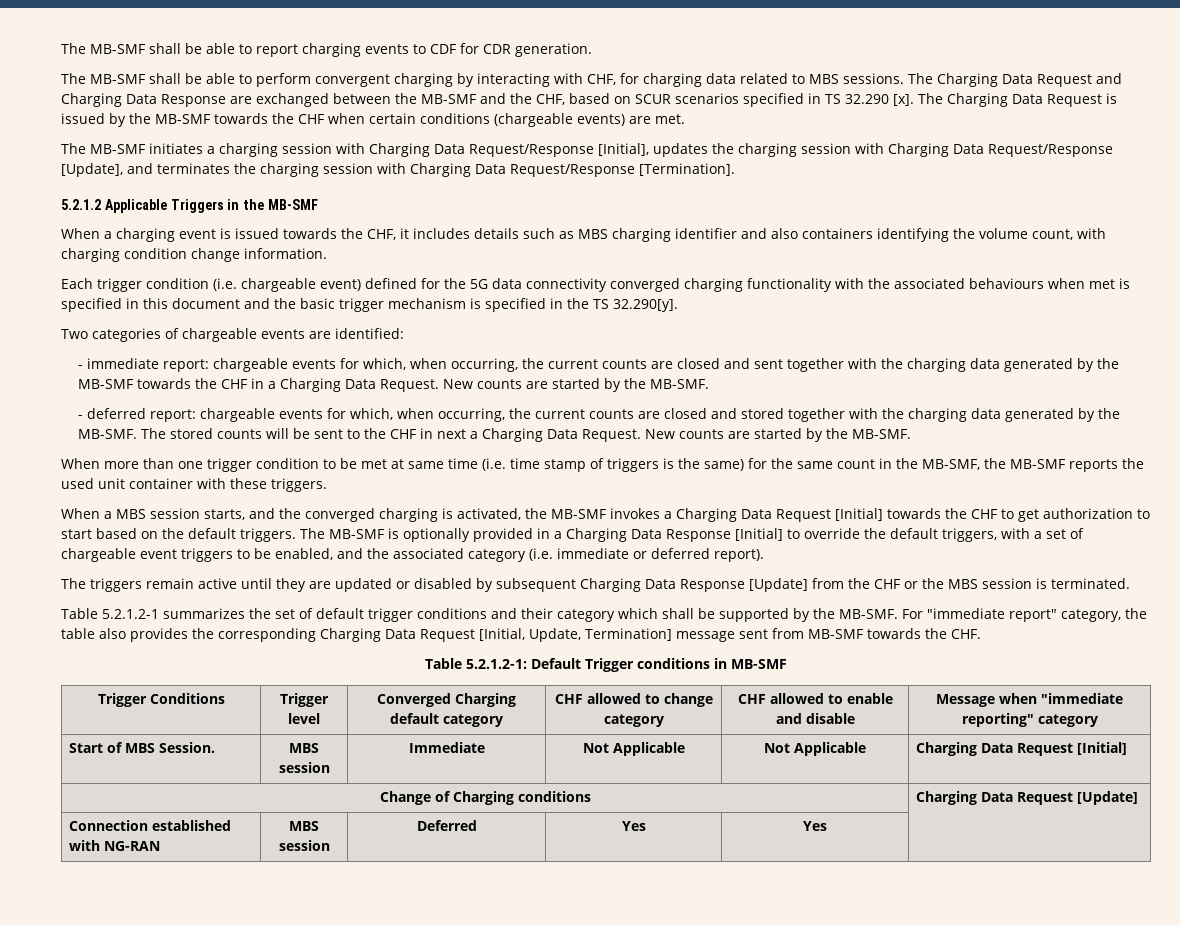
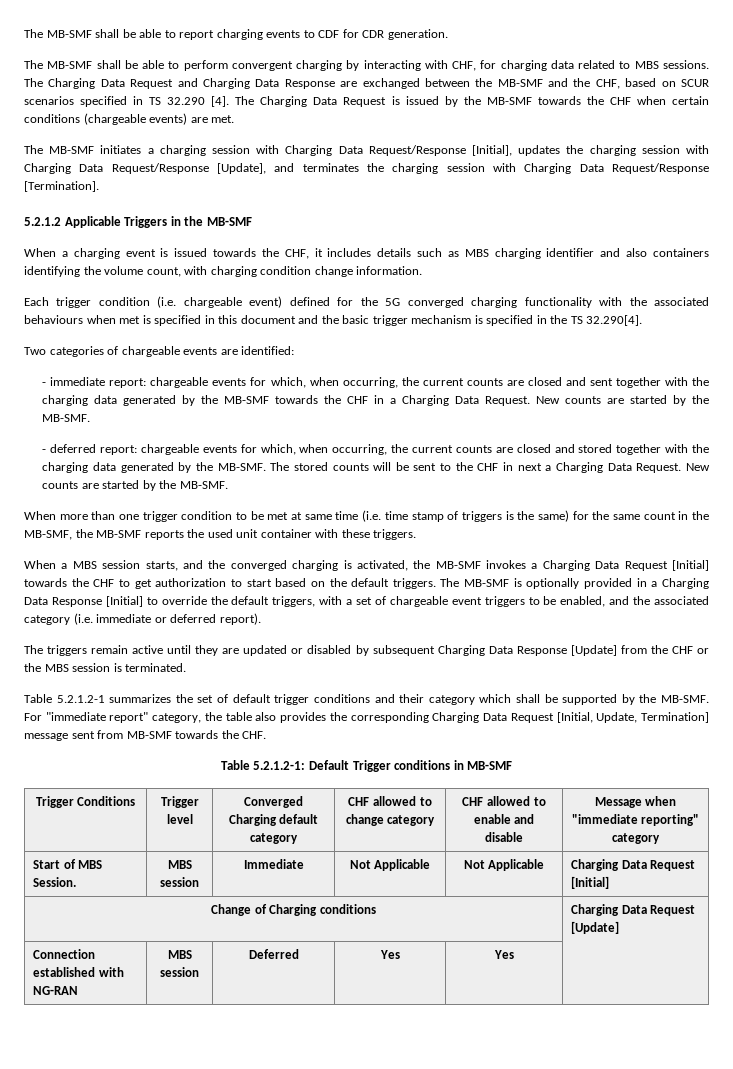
[893,94,914,106] [x]. -> [211,96,230,107] [4].
[492,278,607,292] data connectivity -> (401, 302) none
[613,299,678,312] 32.290[y]. -> [586,315,643,326] 32.290[4].

